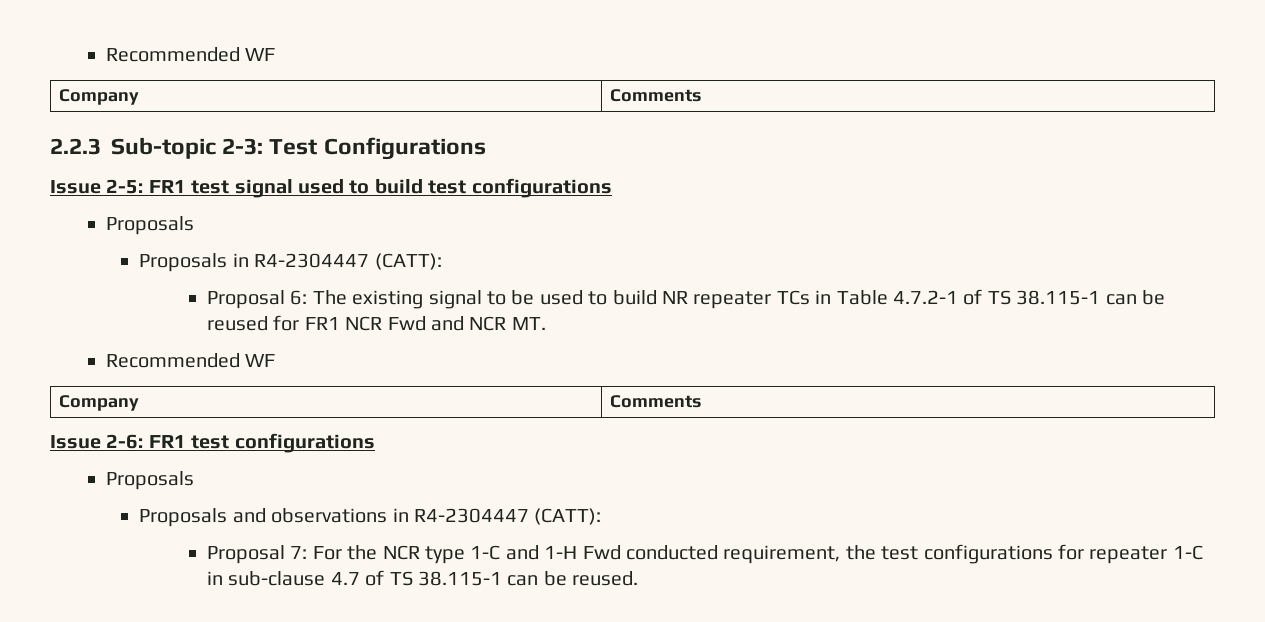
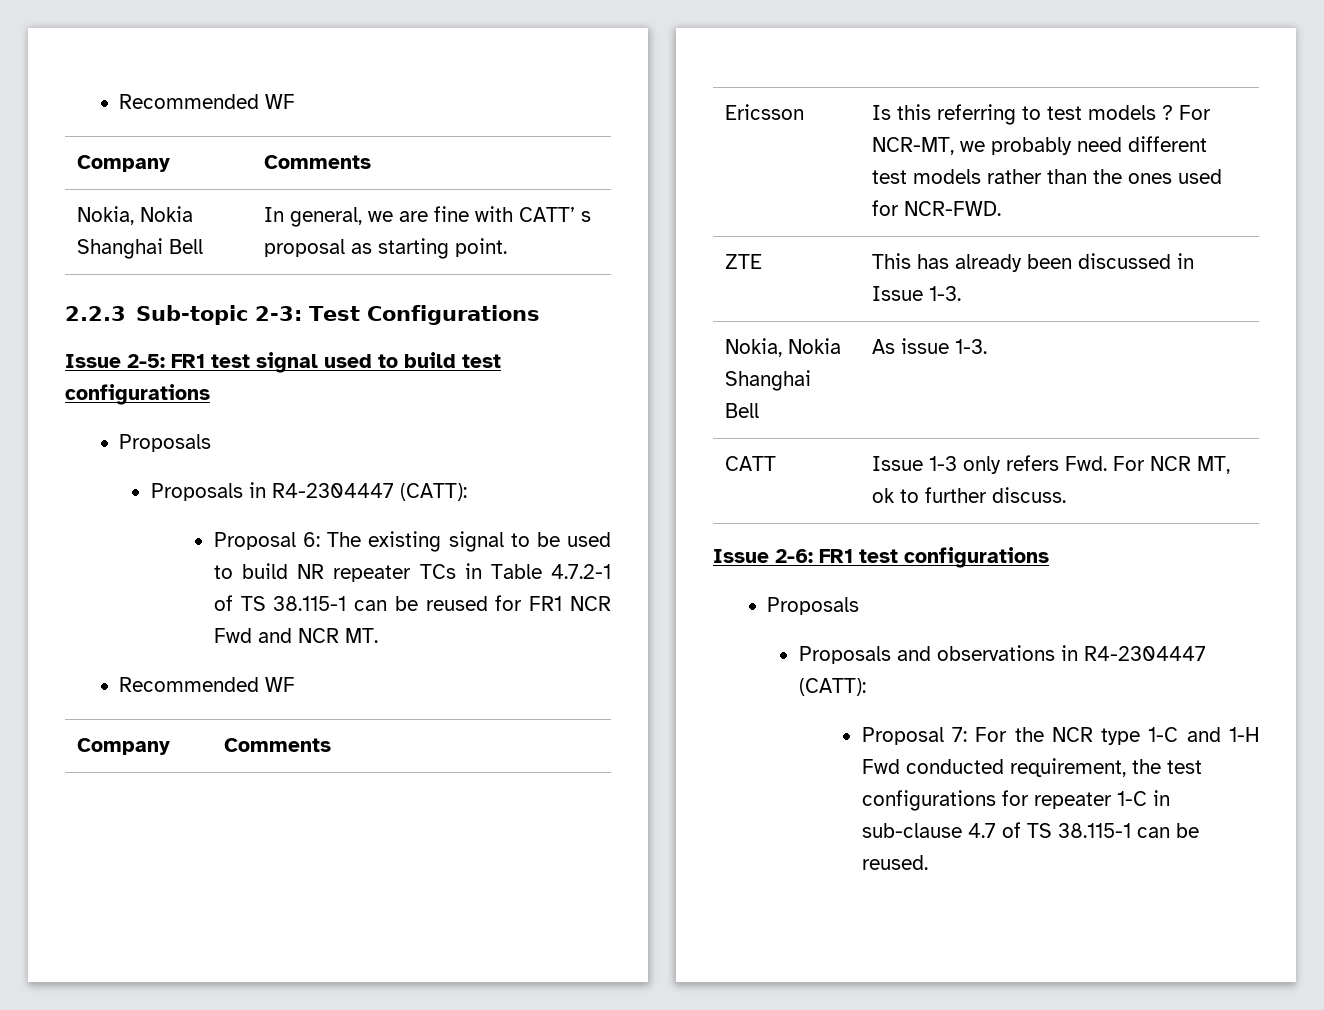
[105,47,276,62] [59,89,140,105] [610,89,702,102] Recommended WF // Company | Comments -> [119,94,296,109] [77,155,171,172] [264,155,372,169] [77,206,194,225] [77,238,204,259] [264,206,592,227] [264,238,508,259] Recommended WF // Company | Comments // Nokia, Nokia Shanghai Bell | In general, we are fine with CATT’ s proposal as starting point.
(702, 401) none -> [725,104,805,120] [872,104,1212,125] [872,136,1208,155] [872,169,1223,184] [872,200,1002,216] [725,254,763,269] [872,253,1195,272] [872,286,962,301] [725,338,842,357] [725,370,812,391] [725,403,760,418] [872,338,988,354] [725,456,777,471] [872,455,1231,474] [872,487,1067,503] // Ericsson | Is this referring to test models ? For NCR-MT, we probably need different test models rather than the ones used for NCR-FWD. // ZTE | This has already been discussed in Issue 1-3. // Nokia, Nokia Shanghai Bell | As issue 1-3. // CATT | Issue 1-3 only refers Fwd. For NCR MT, ok to further discuss.

